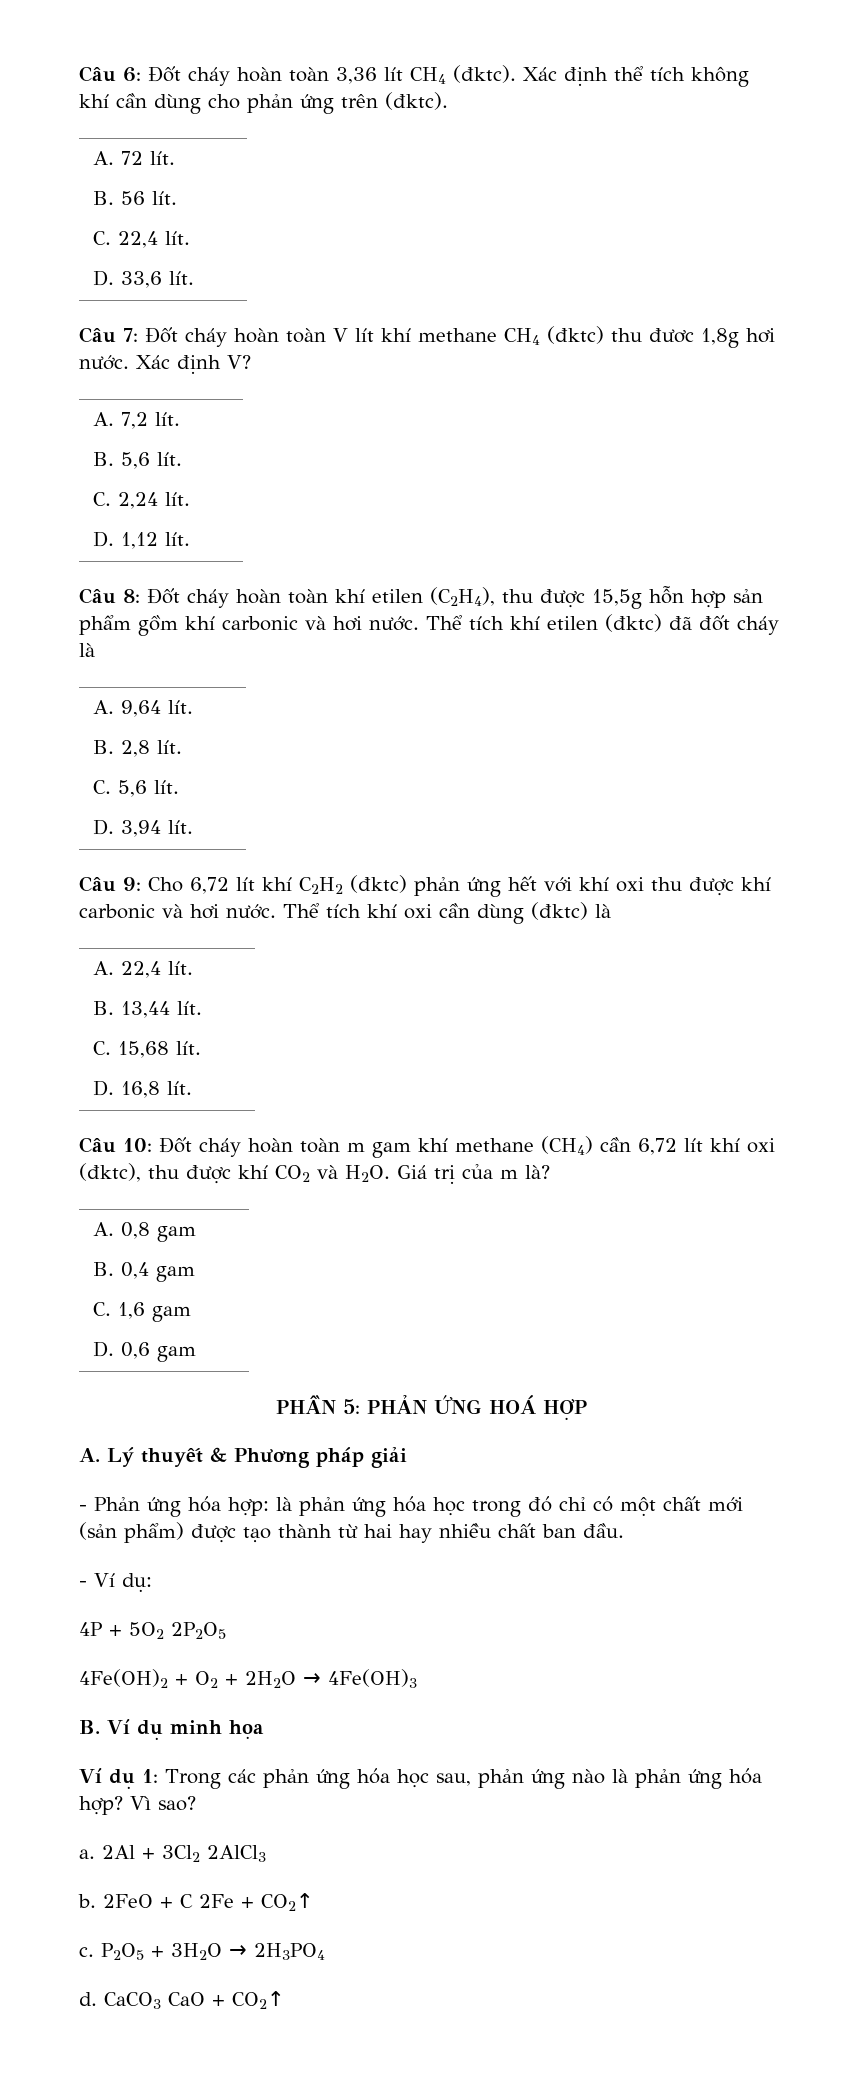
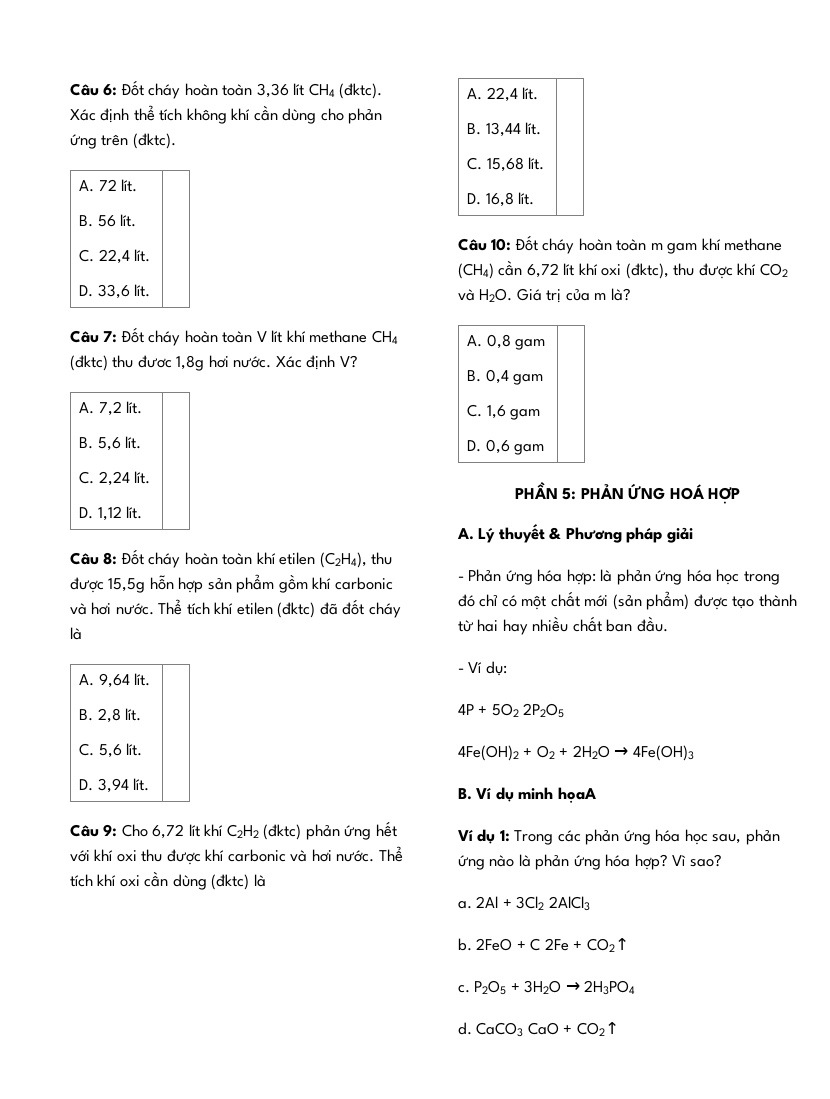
[229,1720,264,1739] họa -> [557,787,596,803] họaA

